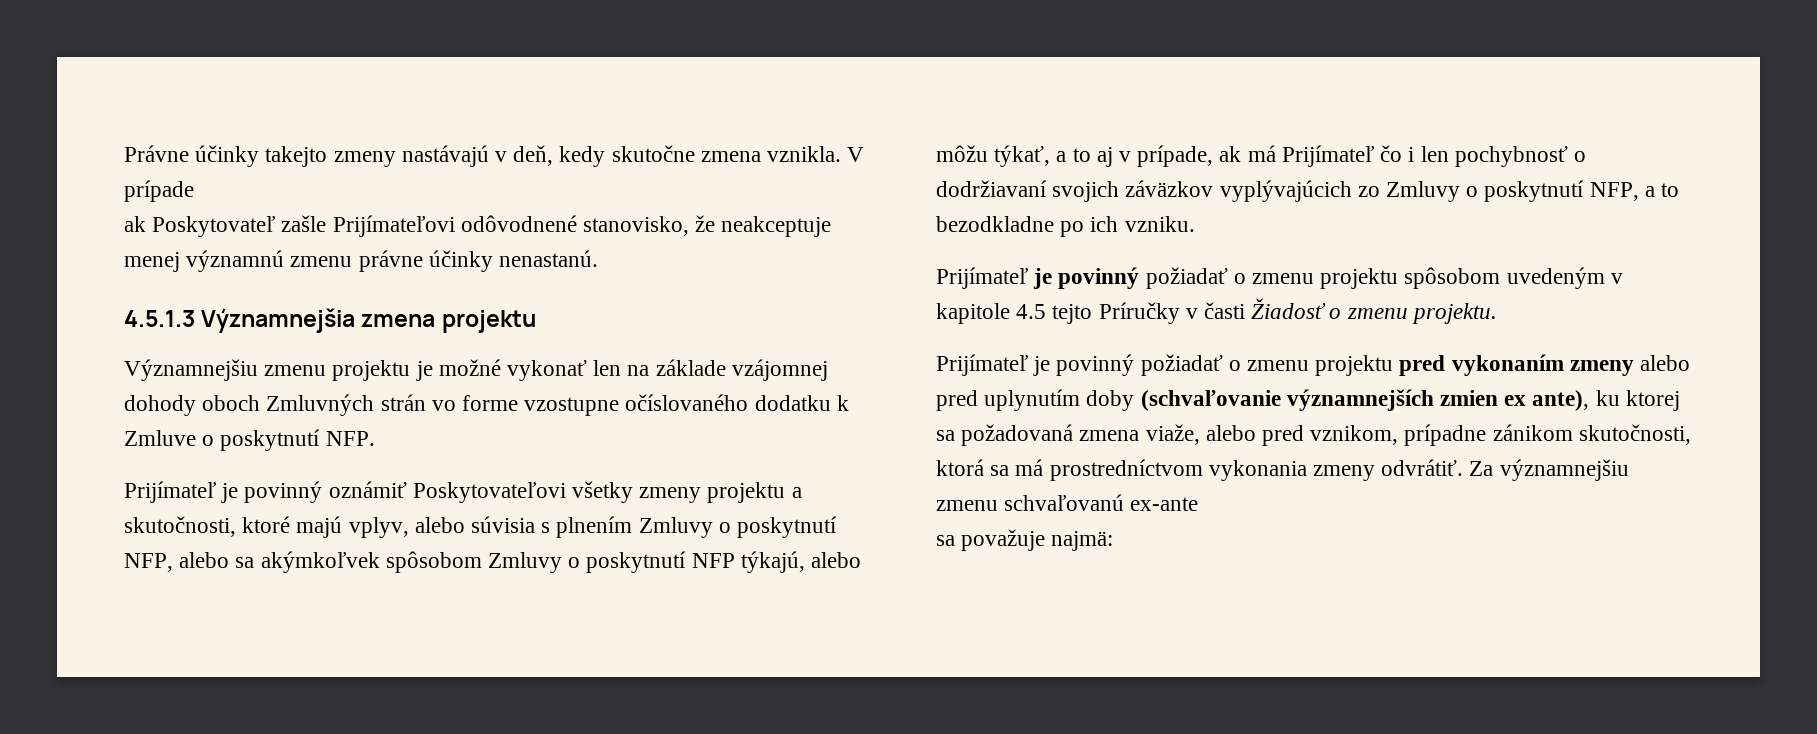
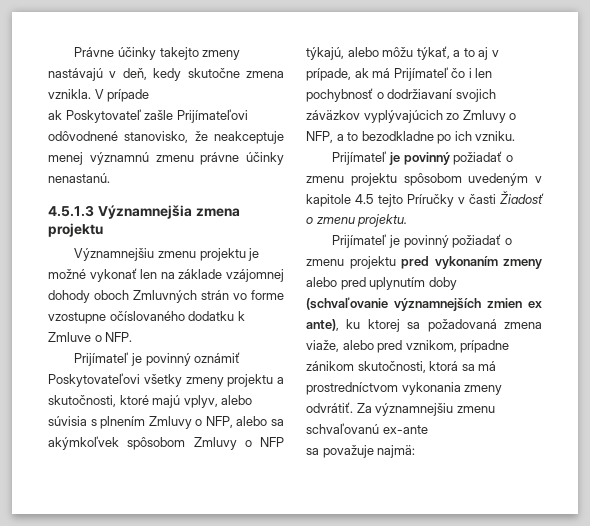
[220,429,321,451] poskytnutí -> (102, 338) none
[737,516,838,538] poskytnutí -> (203, 422) none
[586,551,687,573] poskytnutí -> (252, 443) none
[1484,180,1585,202] poskytnutí -> (517, 116) none

